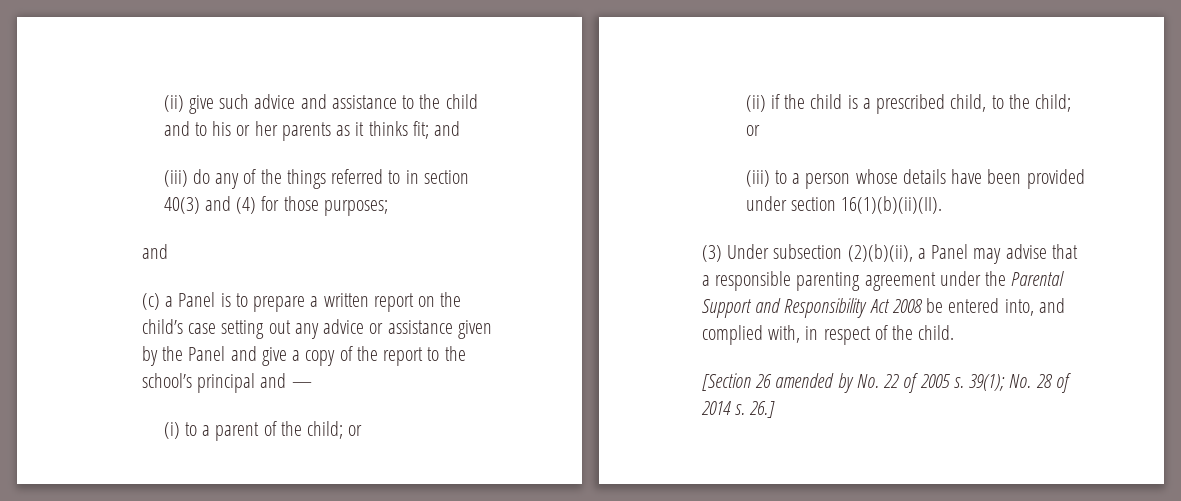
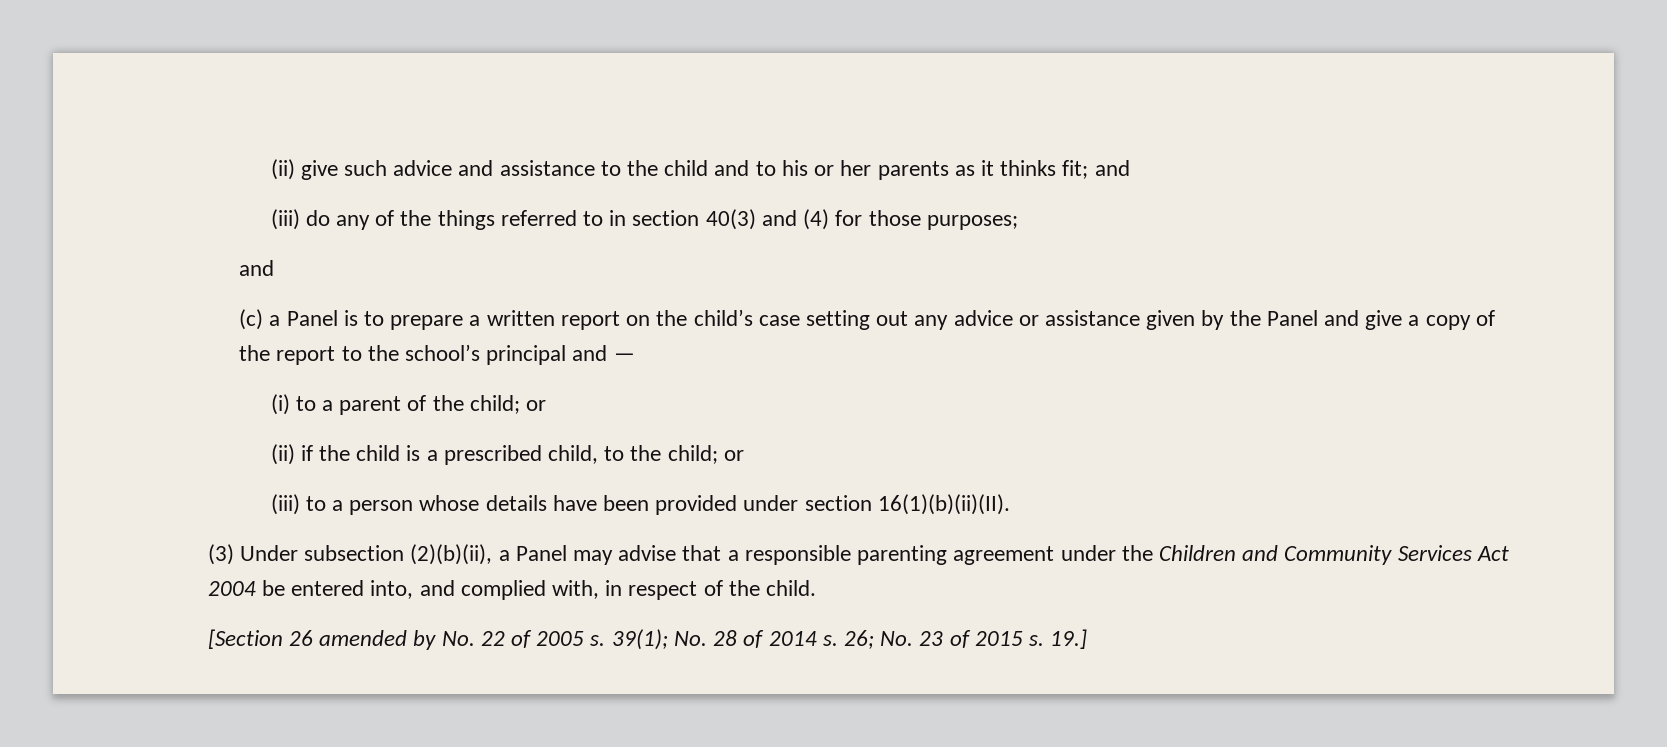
[1011,271,1065,286] [701,298,923,318] Parental Support and Responsibility Act 2008 -> [1158,545,1509,565] [207,581,256,596] Children and Community Services Act 2004
[749,401,776,418] 26.] -> [843,629,1088,649] 26; No. 23 of 2015 s. 19.]

